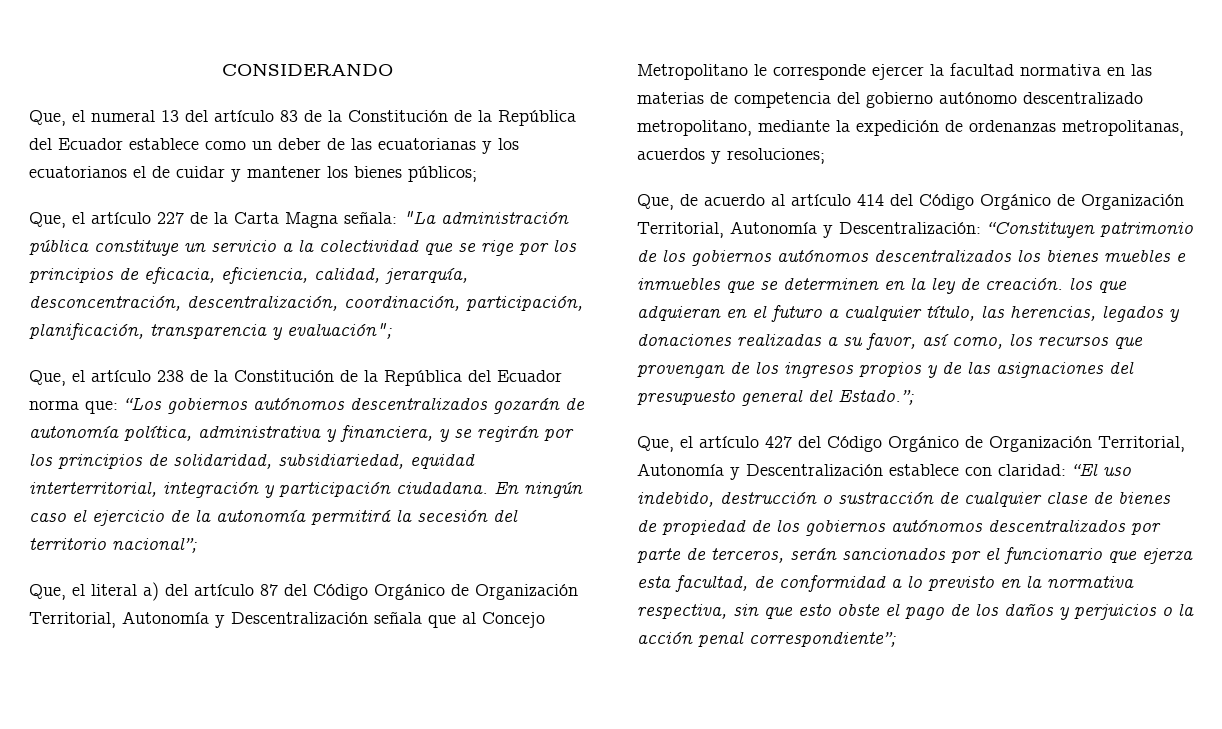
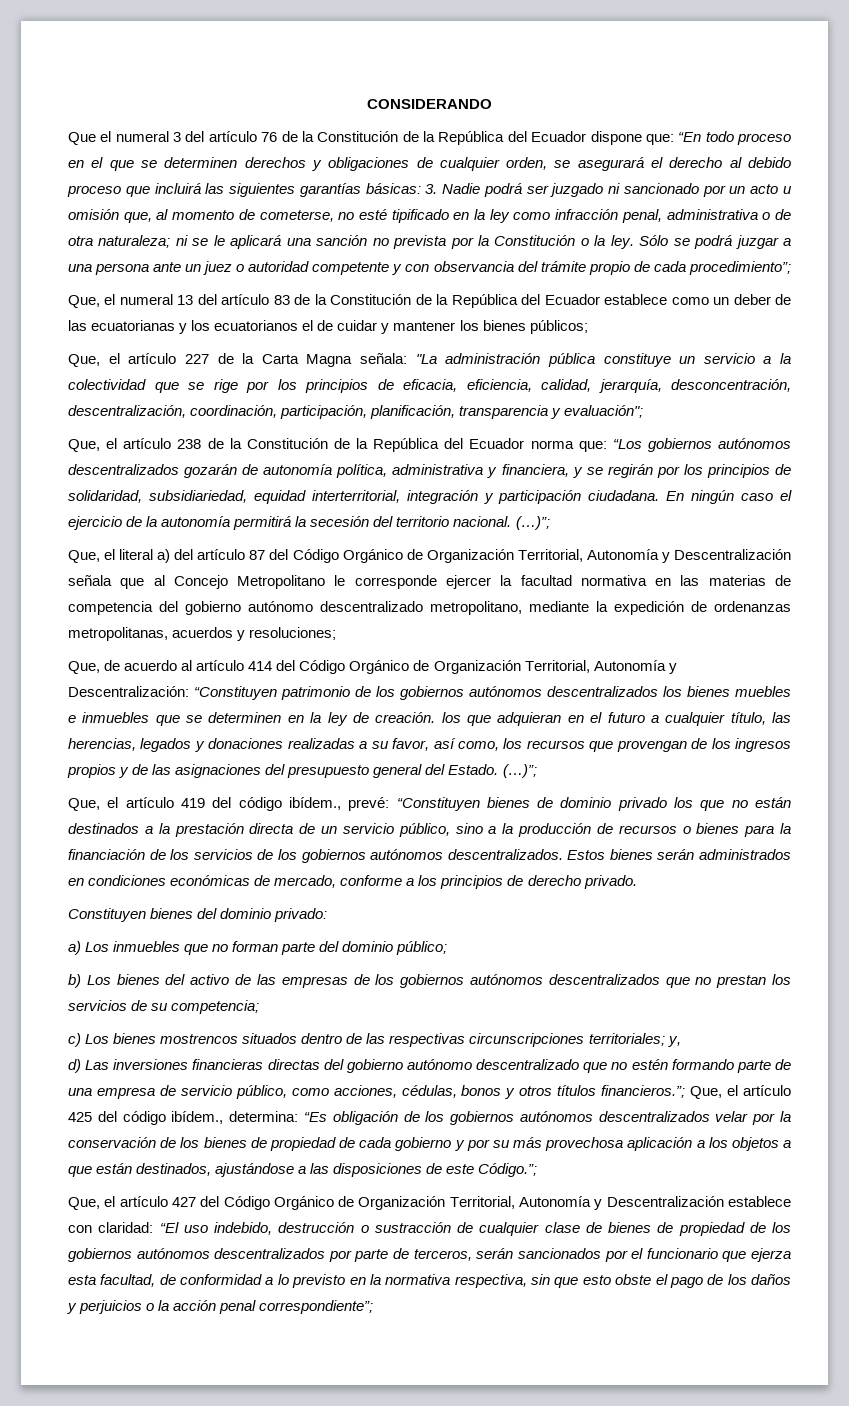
(393, 69) none -> [68,131,791,145] [68,157,791,171] [67,183,792,197] [68,209,791,223] [68,235,792,249] [68,261,791,275] // Que el numeral 3 del artículo 76 de la Constitución de la República del Ecuador dispone que: “En todo proceso en el que se determinen derechos y obligaciones de cualquier orden, se asegurará el derecho al debido proceso que incluirá las siguientes garantías básicas: 3. Nadie podrá ser juzgado ni sancionado por un acto u omisión que, al momento de cometerse, no esté tipificado en la ley como infracción penal, administrativa o de otra naturaleza; ni se le aplicará una sanción no prevista por la Constitución o la ley. Sólo se podrá juzgar a una persona ante un juez o autoridad competente y con observancia del trámite propio de cada procedimiento”;
[112,537,197,553] nacional”; -> [453,516,550,530] nacional. (…)”;
[838,390,914,405] Estado.”; -> [448,764,537,778] [68,797,791,811] [68,823,792,837] [68,849,792,863] [68,875,637,889] [68,908,328,922] [68,941,448,955] [68,974,791,988] [68,1000,260,1014] [68,1033,681,1047] [68,1059,791,1073] [68,1085,791,1099] [68,1111,792,1125] [68,1137,791,1151] [68,1163,538,1177] Estado. (…)”; // Que, el artículo 419 del código ibídem., prevé: “Constituyen bienes de dominio privado los que no están destinados a la prestación directa de un servicio público, sino a la producción de recursos o bienes para la financiación de los servicios de los gobiernos autónomos descentralizados. Estos bienes serán administrados en condiciones económicas de mercado, conforme a los principios de derecho privado. // Constituyen bienes del dominio privado: // a) Los inmuebles que no forman parte del dominio público; // b) Los bienes del activo de las empresas de los gobiernos autónomos descentralizados que no prestan los servicios de su competencia; // c) Los bienes mostrencos situados dentro de las respectivas circunscripciones territoriales; y, // d) Las inversiones financieras directas del gobierno autónomo descentralizado que no estén formando parte de una empresa de servicio público, como acciones, cédulas, bonos y otros títulos financieros.”; Que, el artículo 425 del código ibídem., determina: “Es obligación de los gobiernos autónomos descentralizados velar por la conservación de los bienes de propiedad de cada gobierno y por su más provechosa aplicación a los objetos a que están destinados, ajustándose a las disposiciones de este Código.”;

